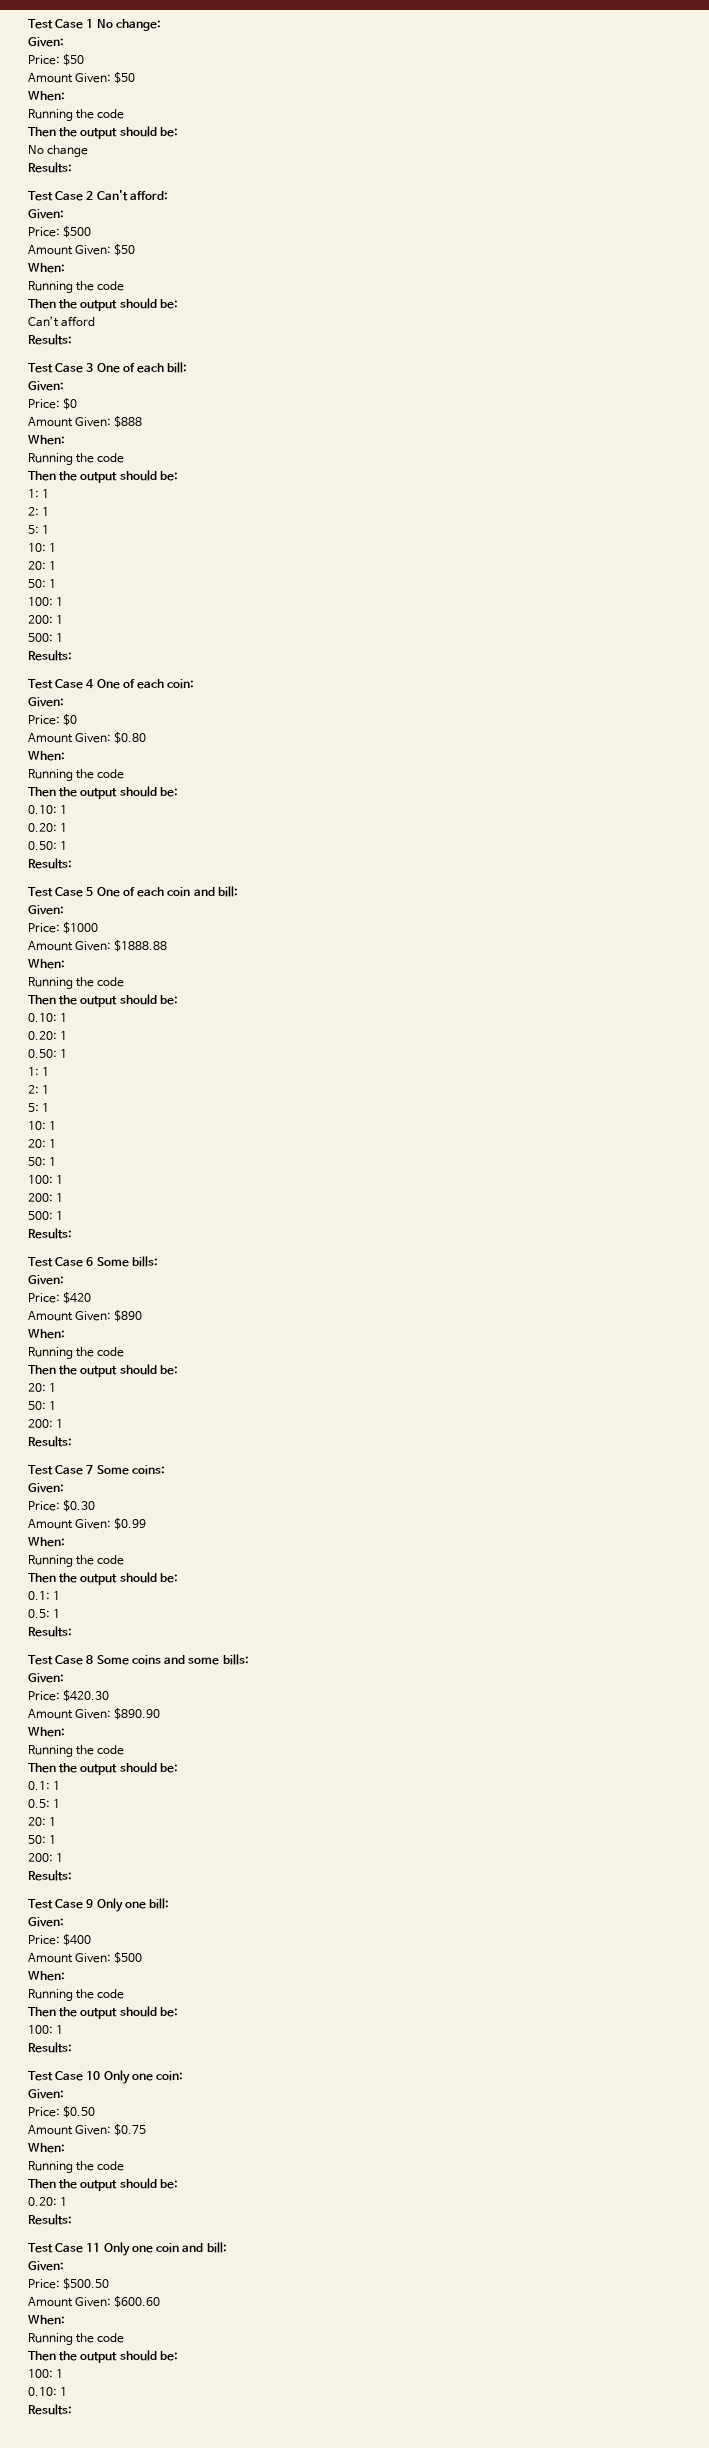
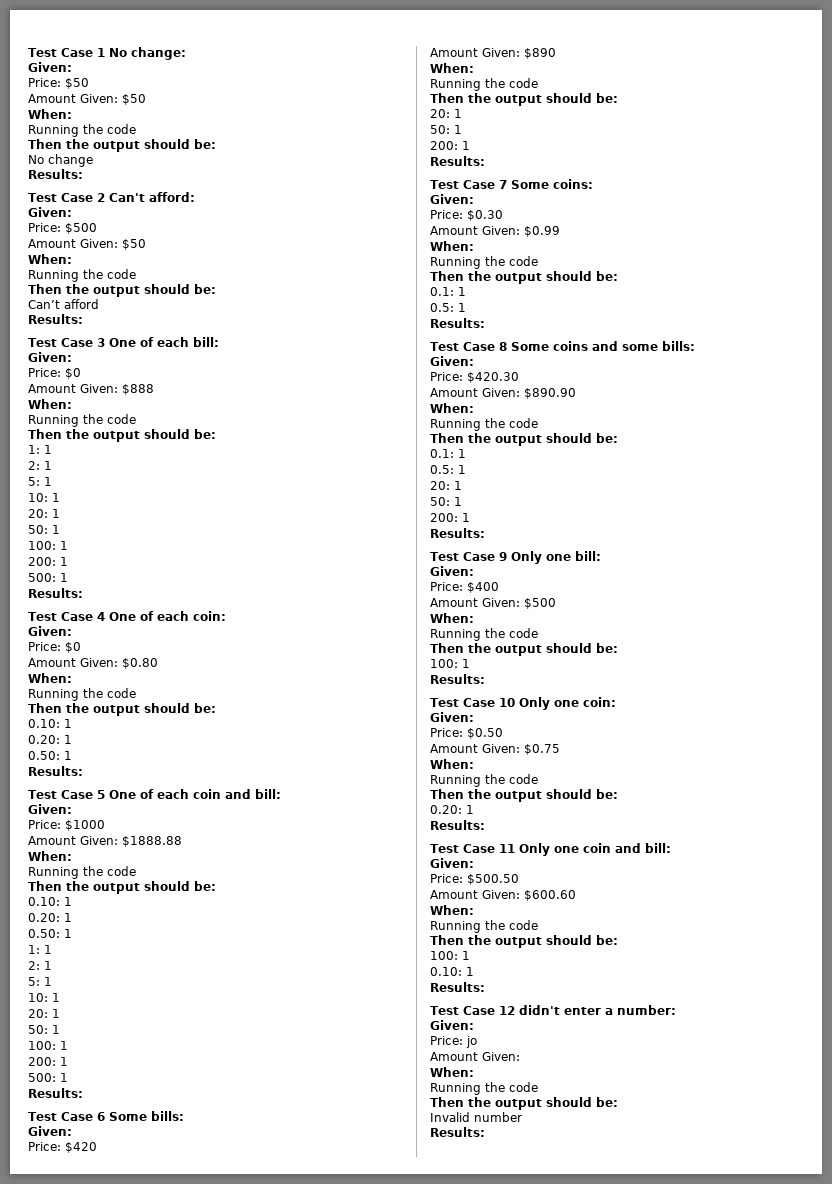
(72, 2409) none -> [430,1005,676,1015] [430,1020,474,1030] [430,1036,477,1048] [430,1052,520,1061] [430,1067,474,1077] [430,1082,538,1095] [430,1097,618,1110] [430,1112,522,1122] [430,1127,485,1137] // Test Case 12 didn't enter a number: // Given: // Price: jo // Amount Given: // When: // Running the code // Then the output should be: // Invalid number // Results:

